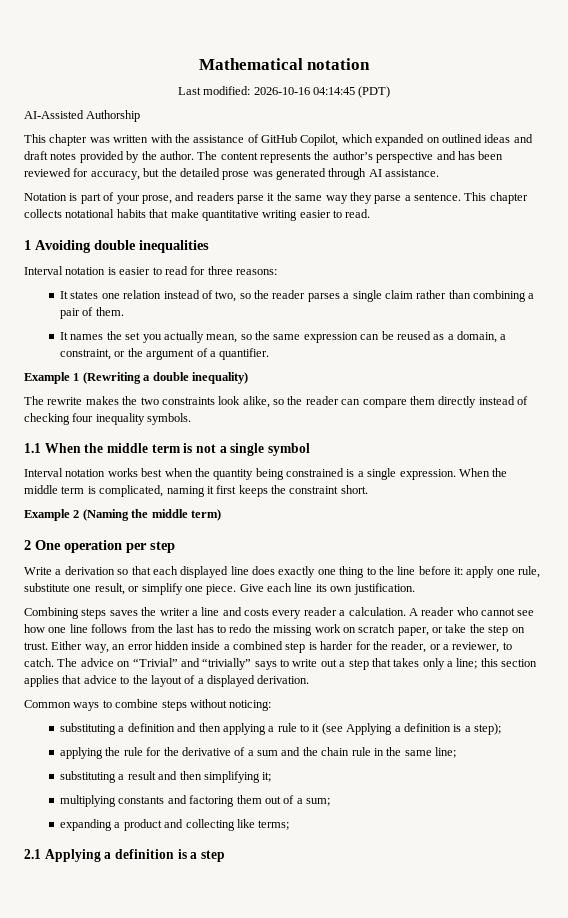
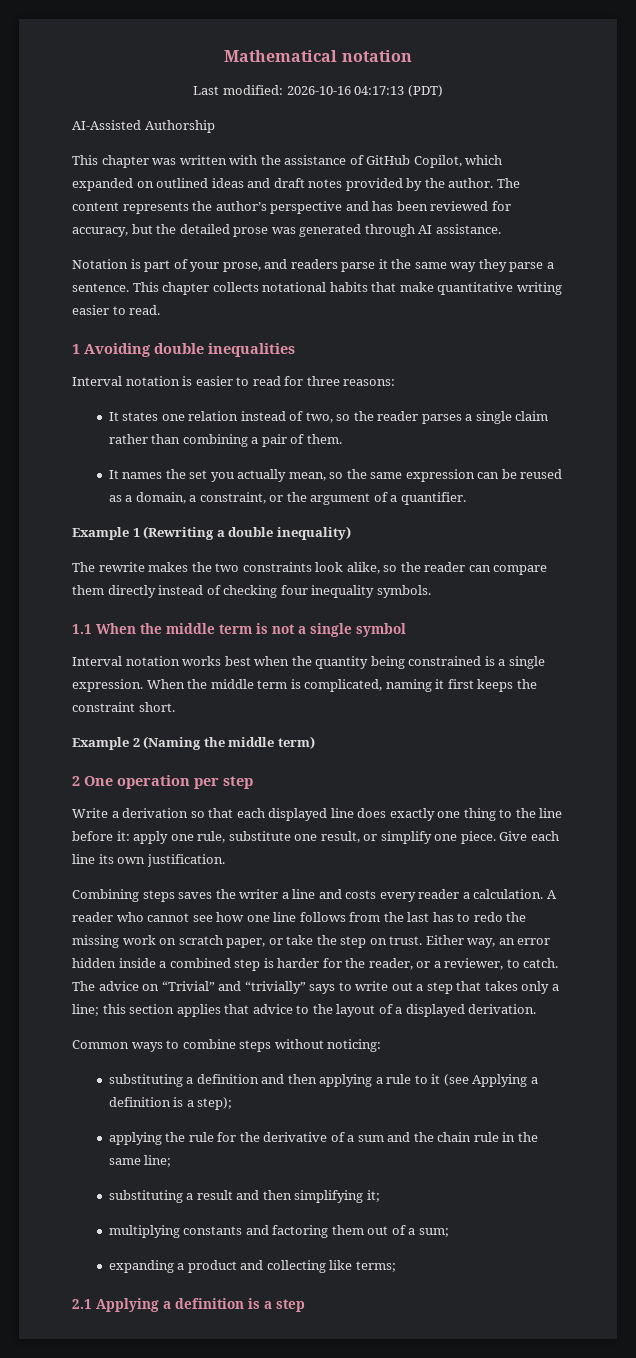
[312,87,355,95] 04:14:45 -> [354,86,405,95] 04:17:13

